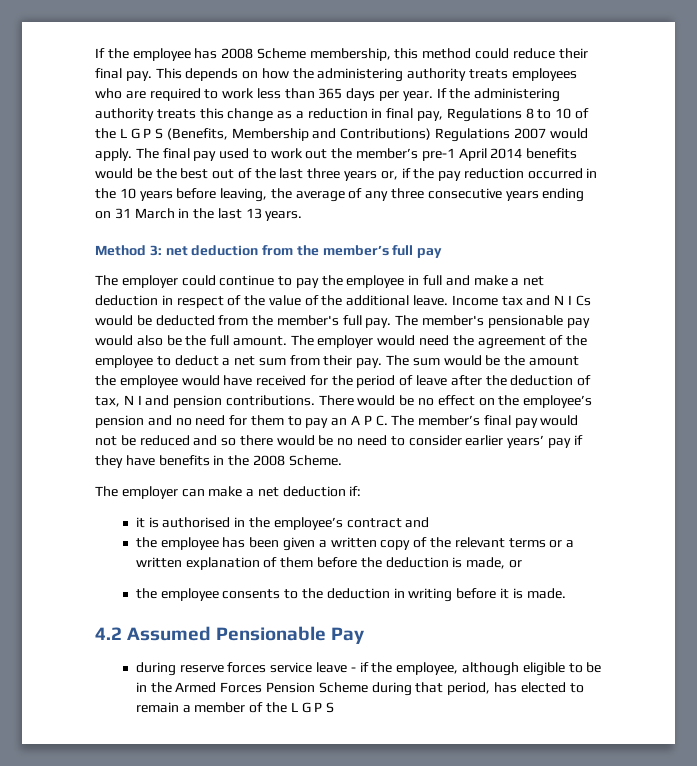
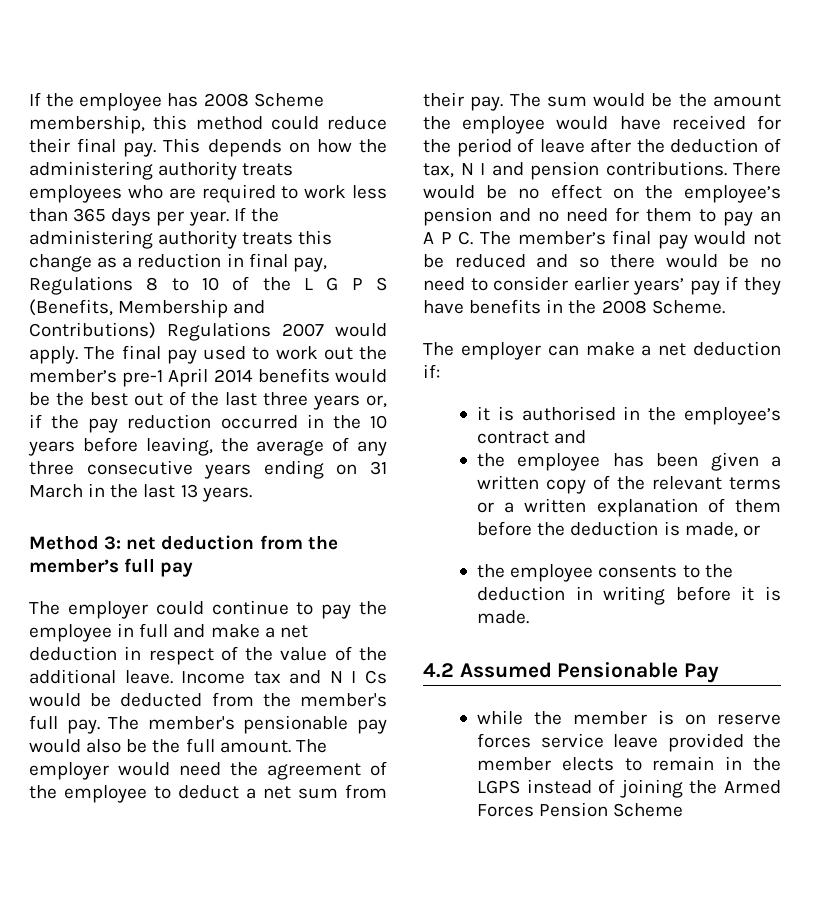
[135,662,602,676] [135,682,584,696] [135,702,335,713] during reserve forces service leave - if the employee, although eligible to be in the Armed Forces Pension Scheme during that period, has elected to remain a member of the L G P S -> [477,710,781,725] [477,733,781,752] [477,756,781,771] [477,779,781,798] [477,802,684,817] while the member is on reserve forces service leave provided the member elects to remain in the LGPS instead of joining the Armed Forces Pension Scheme

